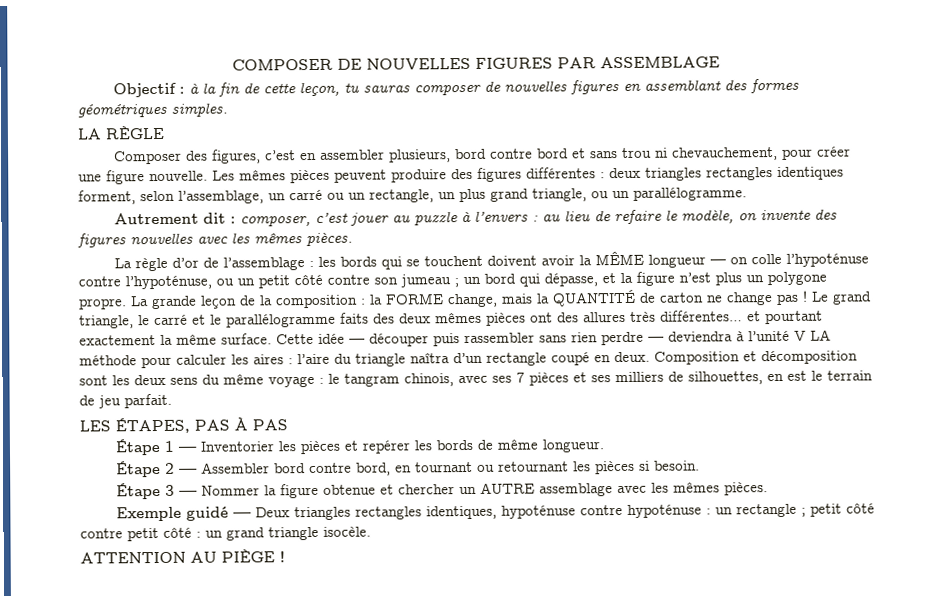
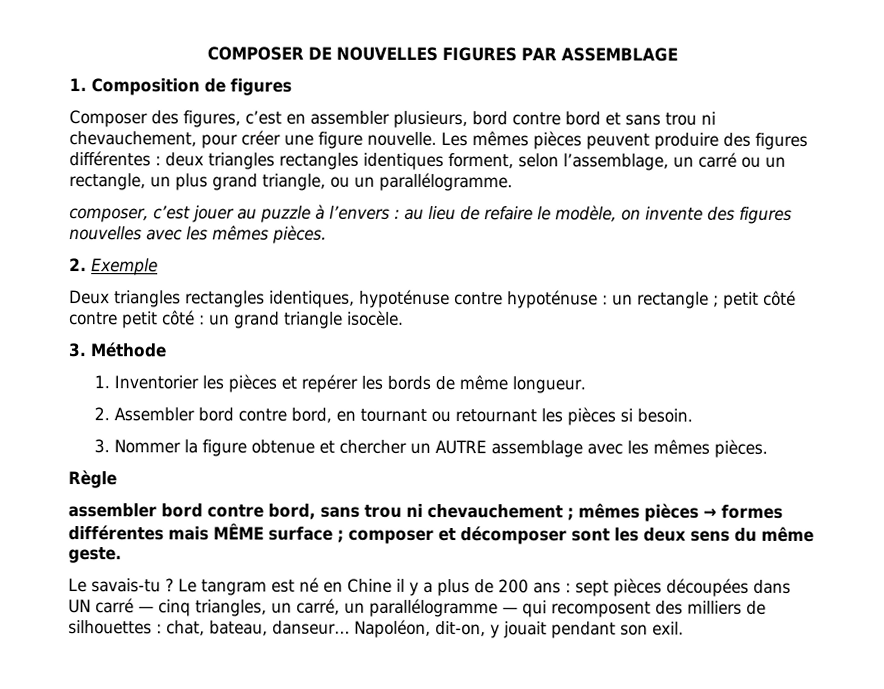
[112,78,799,98] [77,102,228,118] [77,125,164,140] Objectif : à la fin de cette leçon, tu sauras composer de nouvelles figures en assemblant des formes géométriques simples. // LA RÈGLE -> [69,78,292,96] 1. Composition de figures
[113,212,236,225] Autrement dit : -> (513, 182) none
[113,250,869,272] [78,271,827,290] [78,289,872,310] [79,310,823,329] [79,329,831,347] [79,350,858,369] [79,370,873,388] [79,393,172,409] [79,416,288,434] [114,438,604,456] [115,460,700,478] [115,481,768,500] [115,506,252,522] La règle d’or de l’assemblage : les bords qui se touchent doivent avoir la MÊME longueur — on colle l’hypoténuse contre l’hypoténuse, ou un petit côté contre son jumeau ; un bord qui dépasse, et la figure n’est plus un polygone propre. La grande leçon de la composition : la FORME change, mais la QUANTITÉ de carton ne change pas ! Le grand triangle, le carré et le parallélogramme faits des deux mêmes pièces ont des allures très différentes… et pourtant exactement la même surface. Cette idée — découper puis rassembler sans rien perdre — deviendra à l’unité V LA méthode pour calculer les aires : l’aire du triangle naîtra d’un rectangle coupé en deux. Composition et décomposition sont les deux sens du même voyage : le tangram chinois, avec ses 7 pièces et ses milliers de silhouettes, en est le terrain de jeu parfait. // LES ÉTAPES, PAS À PAS // Étape 1 — Inventorier les pièces et repérer les bords de même longueur. // Étape 2 — Assembler bord contre bord, en tournant ou retournant les pièces si besoin. // Étape 3 — Nommer la figure obtenue et chercher un AUTRE assemblage avec les mêmes pièces. // Exemple guidé — -> [69,258,158,276] 2. Exemple //
[80,549,285,564] ATTENTION AU PIÈGE ! -> [68,342,167,358] [94,374,587,394] [94,407,694,426] [94,439,769,458] [68,470,117,489] [68,503,783,522] [68,523,814,545] [68,547,122,564] [68,577,791,597] [68,598,766,618] [68,619,684,639] 3. Méthode // 1. Inventorier les pièces et repérer les bords de même longueur. // 2. Assembler bord contre bord, en tournant ou retournant les pièces si besoin. // 3. Nommer la figure obtenue et chercher un AUTRE assemblage avec les mêmes pièces. // Règle // assembler bord contre bord, sans trou ni chevauchement ; mêmes pièces → formes différentes mais MÊME surface ; composer et décomposer sont les deux sens du même geste. // Le savais-tu ? Le tangram est né en Chine il y a plus de 200 ans : sept pièces découpées dans UN carré — cinq triangles, un carré, un parallélogramme — qui recomposent des milliers de silhouettes : chat, bateau, danseur… Napoléon, dit-on, y jouait pendant son exil.

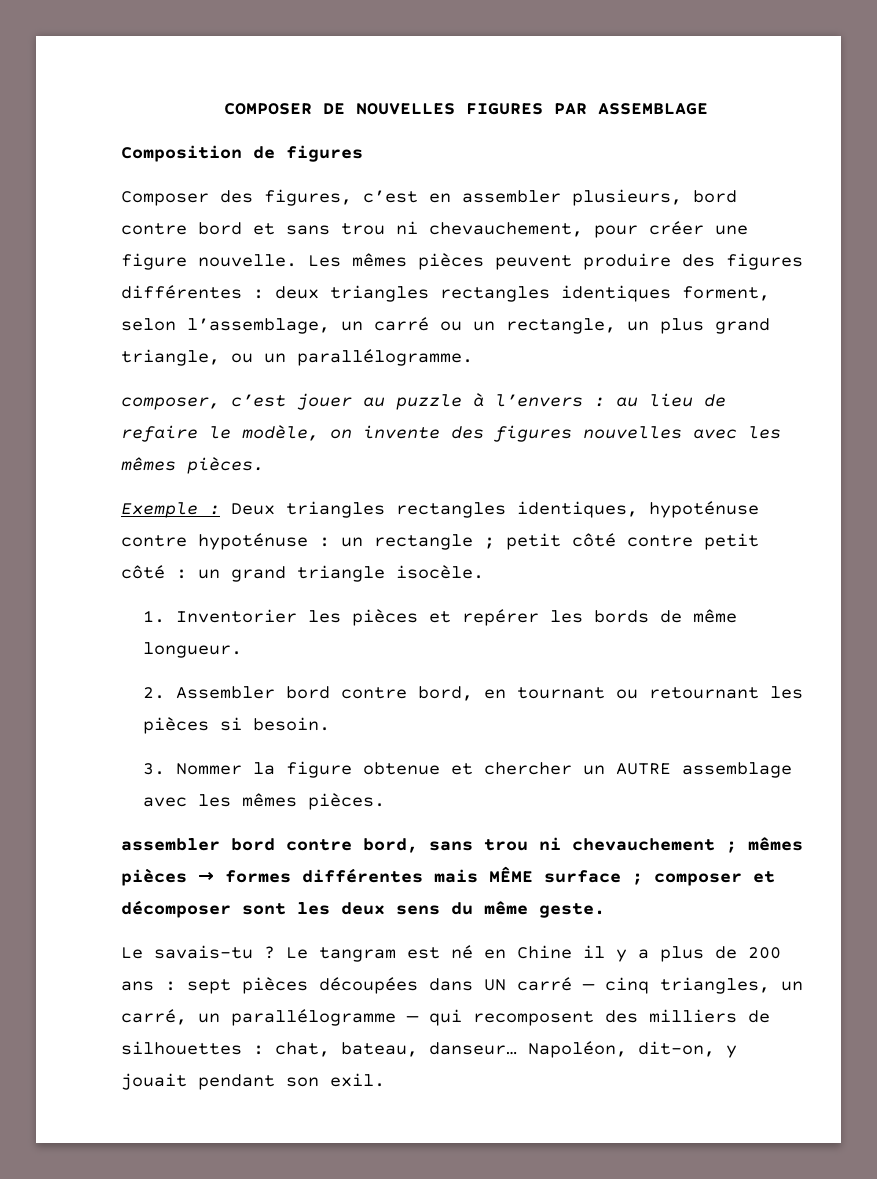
[69,78,87,92] 1. -> (708, 109) none
[69,258,87,272] 2. -> (264, 465) none
(158, 267) // -> [209,505,220,515] :
[68,342,167,358] // 3. Méthode -> (484, 572) none
[68,470,117,489] // Règle -> (386, 801) none

